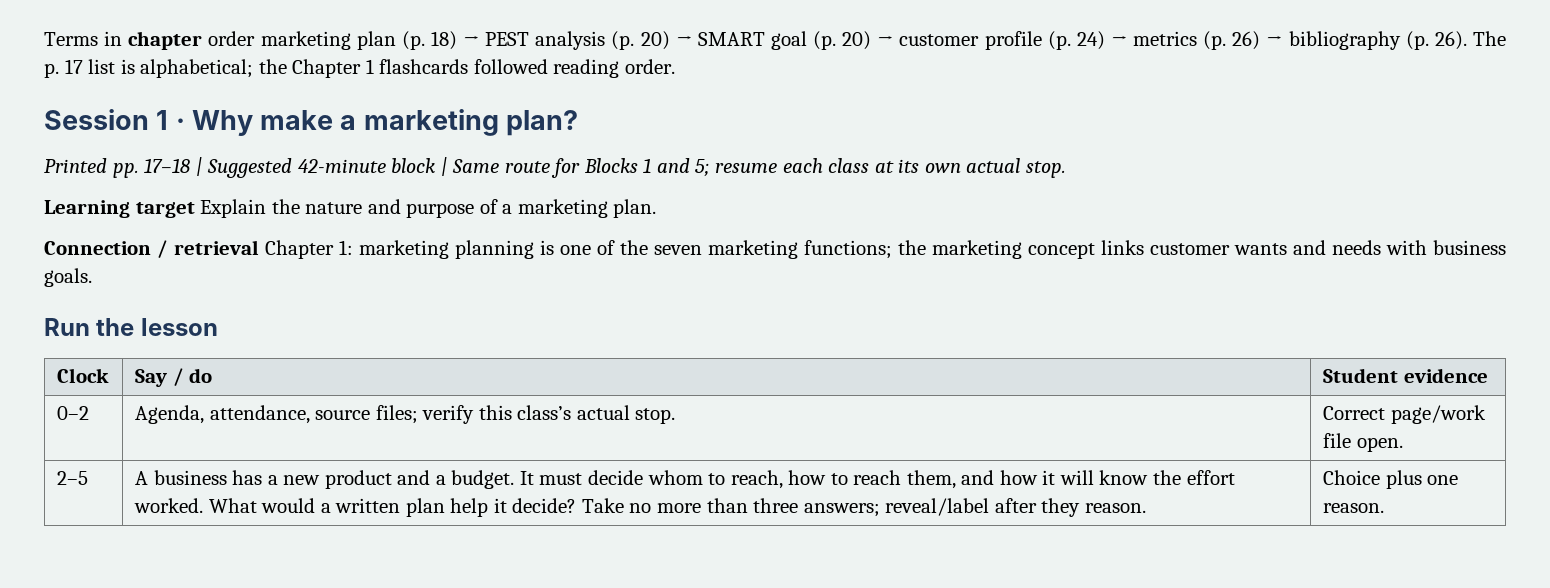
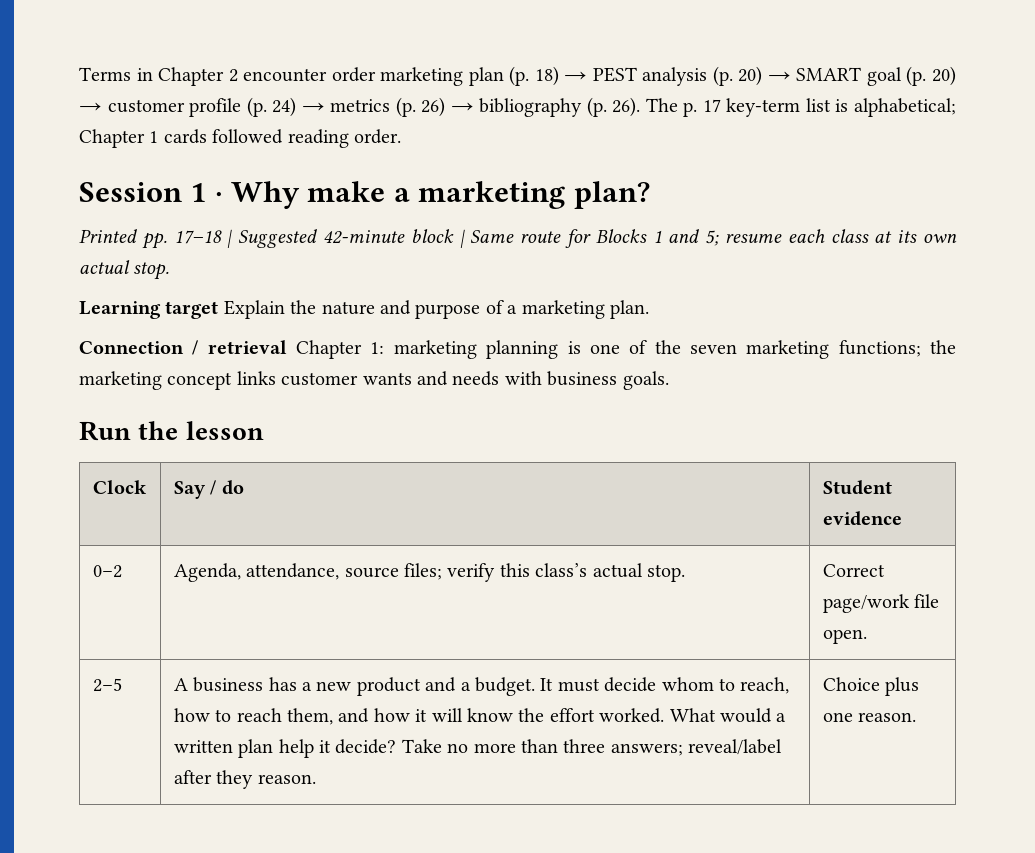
[128,31,203,50] chapter -> [158,67,328,86] Chapter 2 encounter
(83, 66) none -> [726,98,801,117] key-term
[258,59,287,74] the -> (956, 107) none
[379,59,469,74] flashcards -> [163,129,207,144] cards

